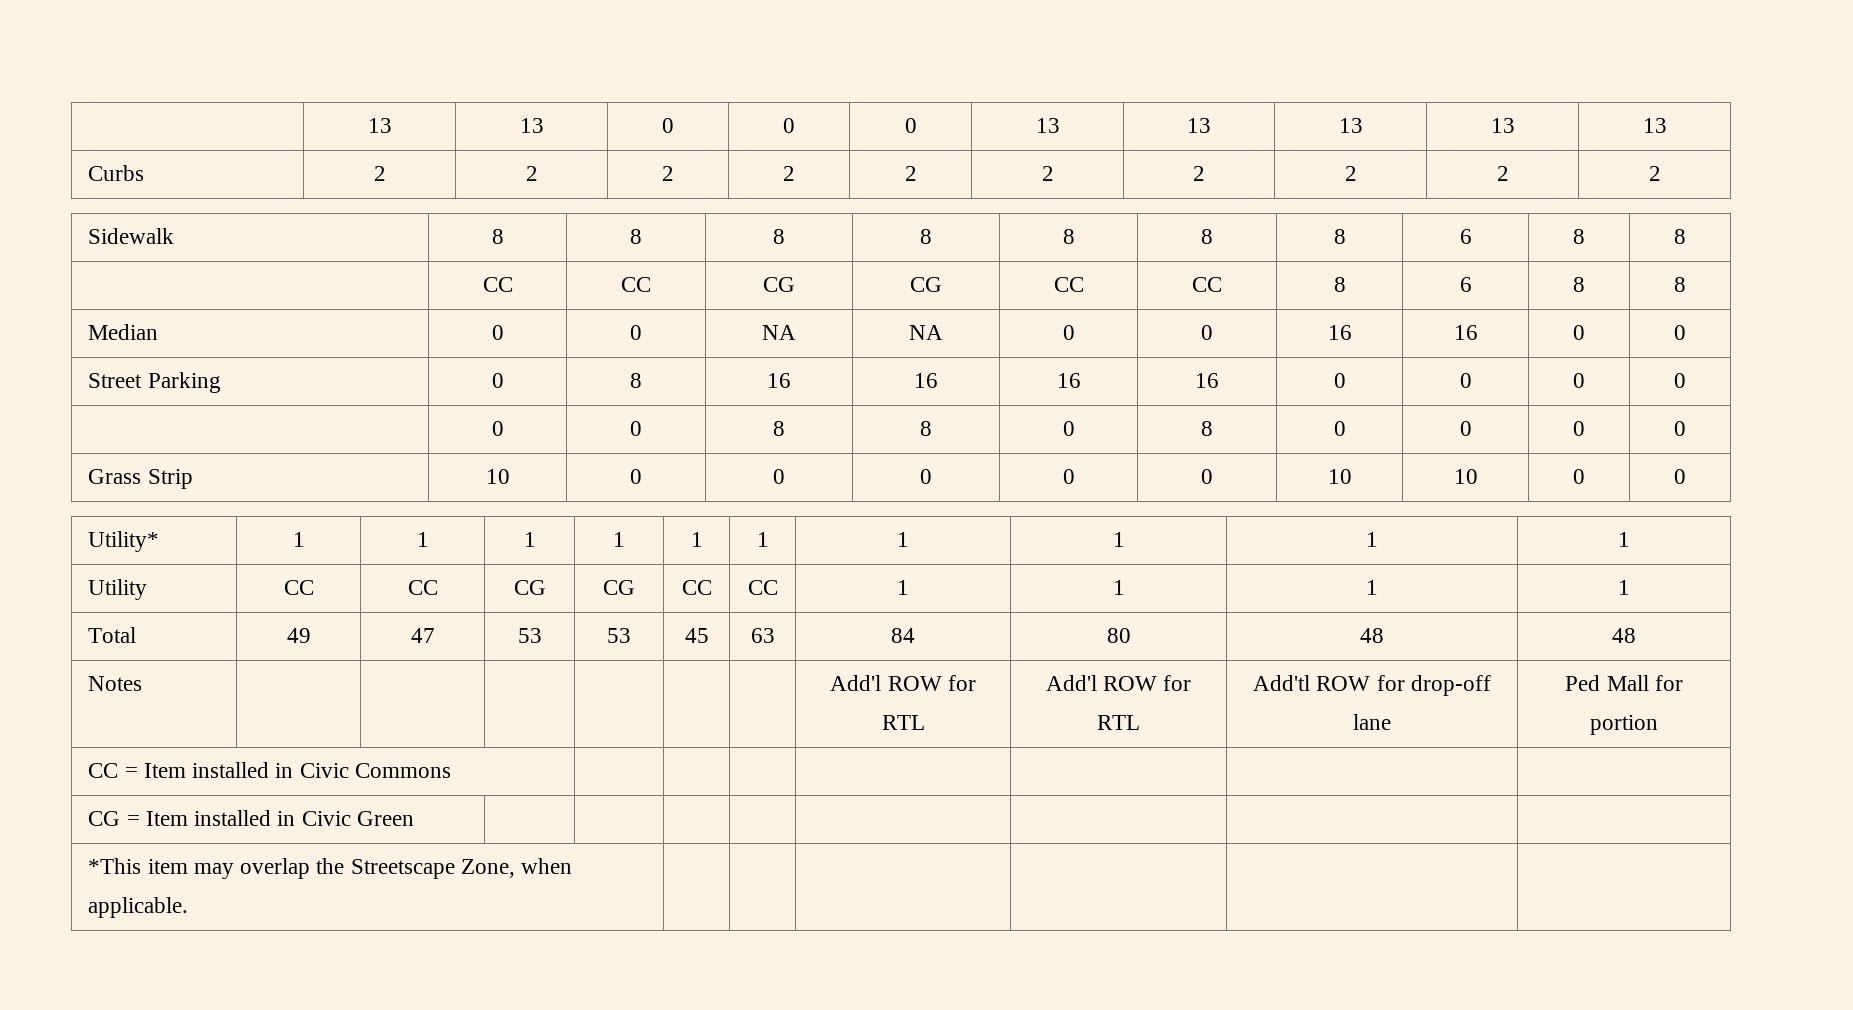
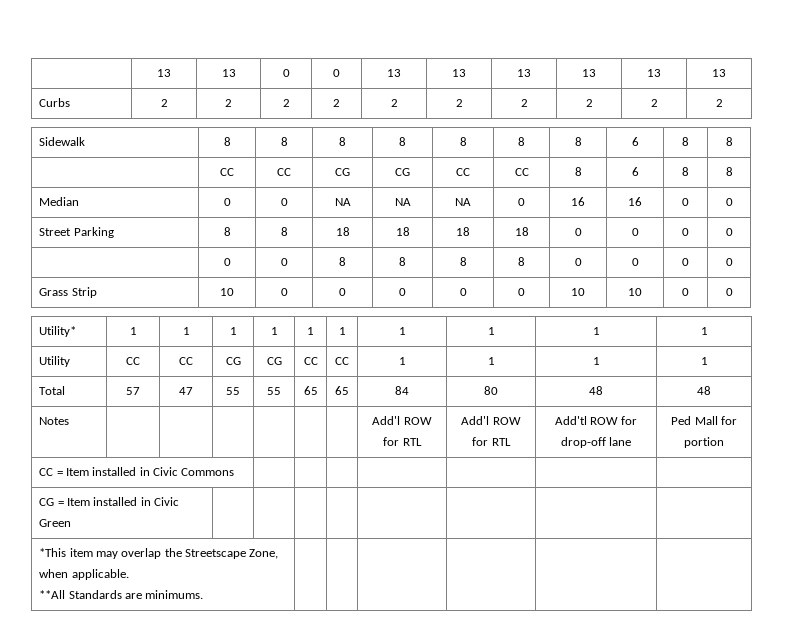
[904,118,917,133] 0 -> [387,69,401,77] 13
[1062,325,1075,340] 0 -> [455,198,471,206] NA
[491,373,504,388] [630,373,642,388] [767,373,791,388] [914,373,938,388] [1056,373,1081,388] [1195,373,1219,388] 0 | 8 | 16 | 16 | 16 | 16 -> [223,227,231,236] [280,227,288,236] [335,227,350,236] [395,227,410,236] [456,227,470,236] [514,227,529,236] 8 | 8 | 18 | 18 | 18 | 18
[1062,421,1075,436] 0 -> [459,257,467,266] 8
[286,628,311,643] 49 -> [126,387,140,395] 57
[517,628,542,643] [607,628,631,643] [684,628,709,643] [750,628,775,643] 53 | 53 | 45 | 63 -> [226,387,240,395] [267,387,281,395] [303,386,318,395] [335,386,349,395] 55 | 55 | 65 | 65
(189, 907) none -> [39,590,204,599] // **All Standards are minimums.

